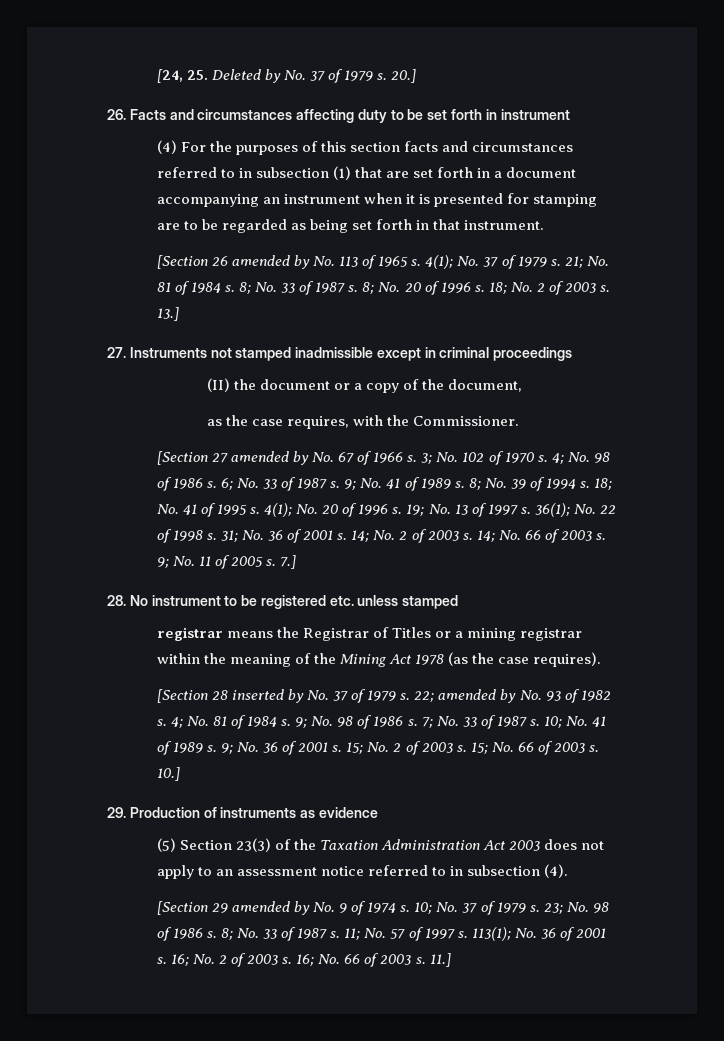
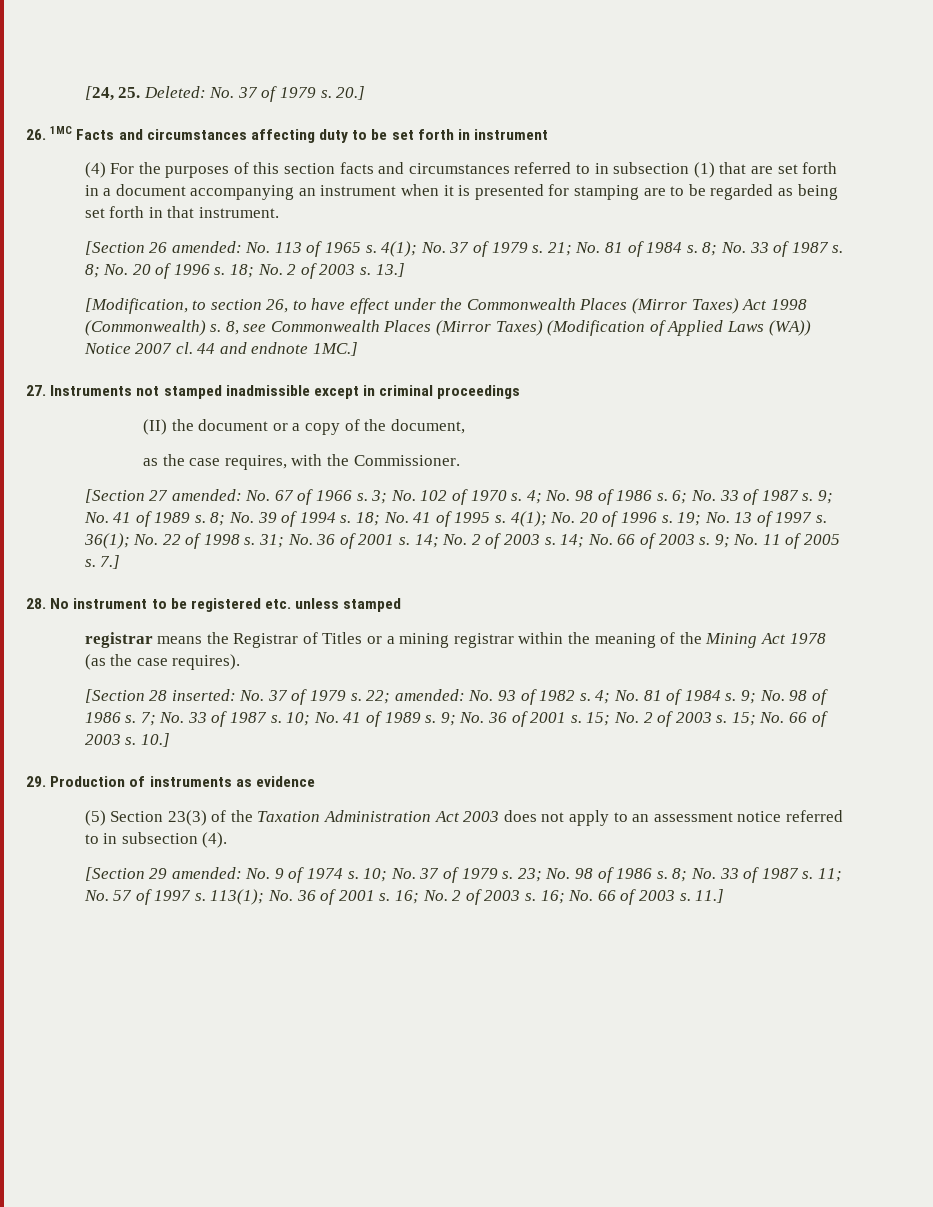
[212,69,282,83] Deleted by -> [143,86,206,98] Deleted:
(126, 114) none -> [50,126,73,134] 1MC
[232,255,311,269] amended by -> [171,241,242,253] amended:
(179, 314) none -> [84,298,807,314] [84,320,811,336] [83,342,359,356] // [Modification, to section 26, to have effect under the Commonwealth Places (Mirror Taxes) Act 1998 (Commonwealth) s. 8, see Commonwealth Places (Mirror Taxes) (Modification of Applied Laws (WA)) Notice 2007 cl. 44 and endnote 1MC.]
[231,451,310,465] amended by -> [171,489,242,501] amended:
[232,689,305,703] inserted by -> [171,689,236,701] inserted:
[438,689,517,703] amended by -> [394,689,465,701] amended:
[232,901,311,915] amended by -> [171,867,242,879] amended:

